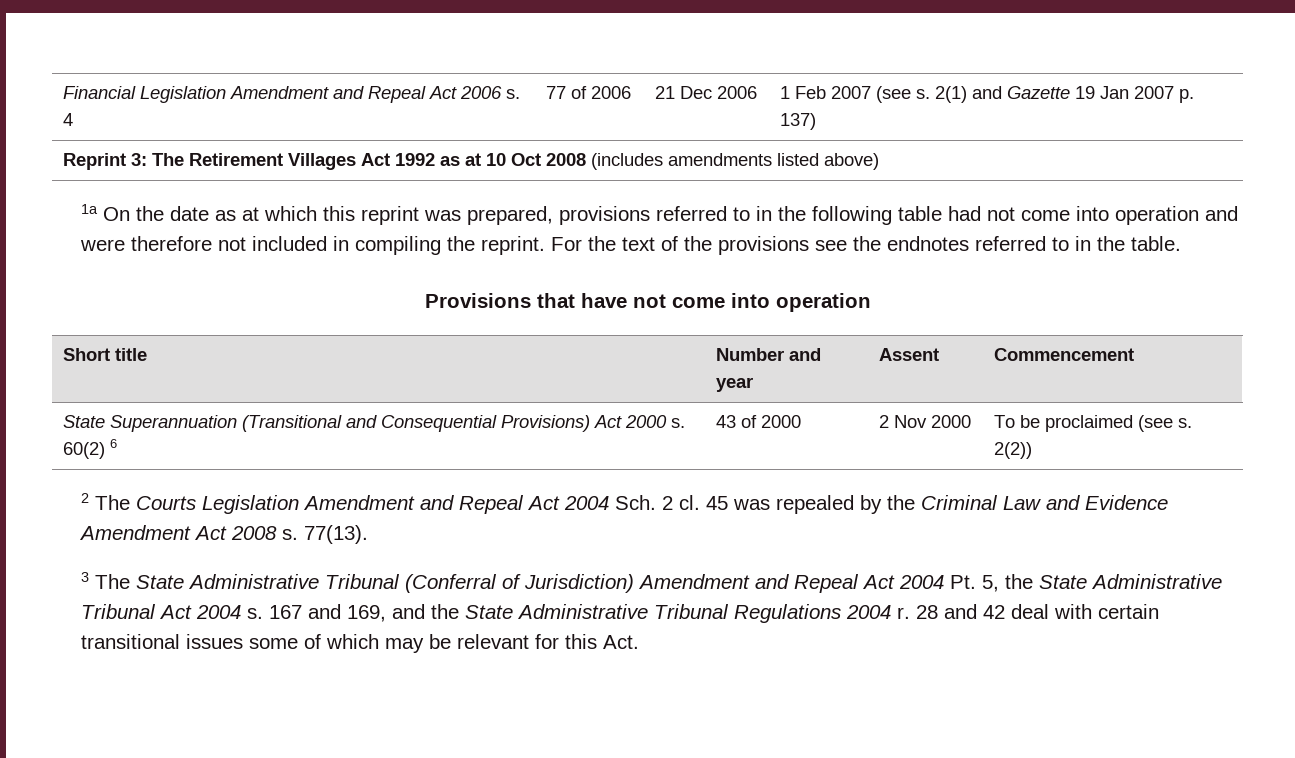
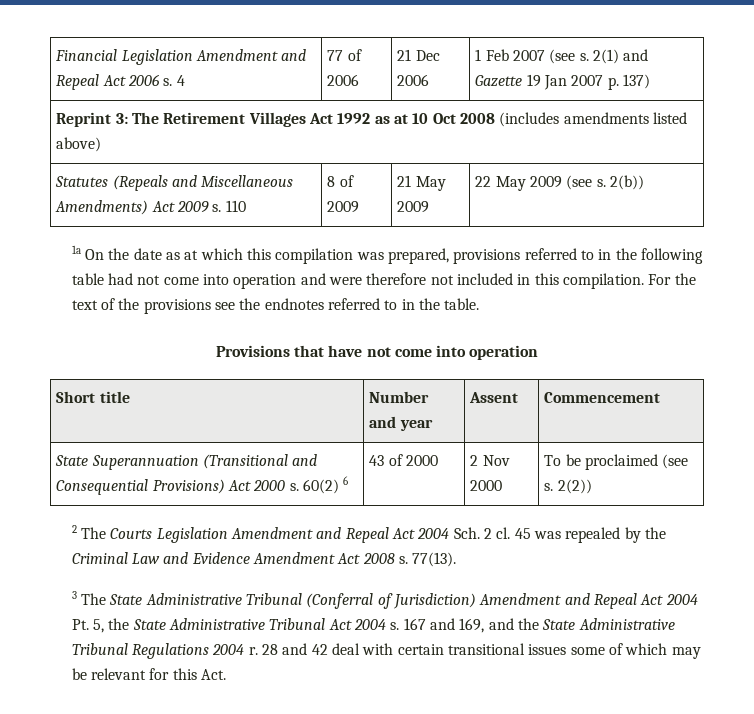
(880, 161) none -> [55,175,294,191] [55,200,246,215] [327,175,354,187] [327,201,360,213] [397,175,446,191] [397,201,430,213] [475,175,645,191] // Statutes (Repeals and Miscellaneous Amendments) Act 2009 s. 110 | 8 of 2009 | 21 May 2009 | 22 May 2009 (see s. 2(b))
[360,206,419,225] reprint -> [275,248,354,264] compilation
[354,236,545,255] compiling the reprint. -> [534,273,644,289] this compilation.

